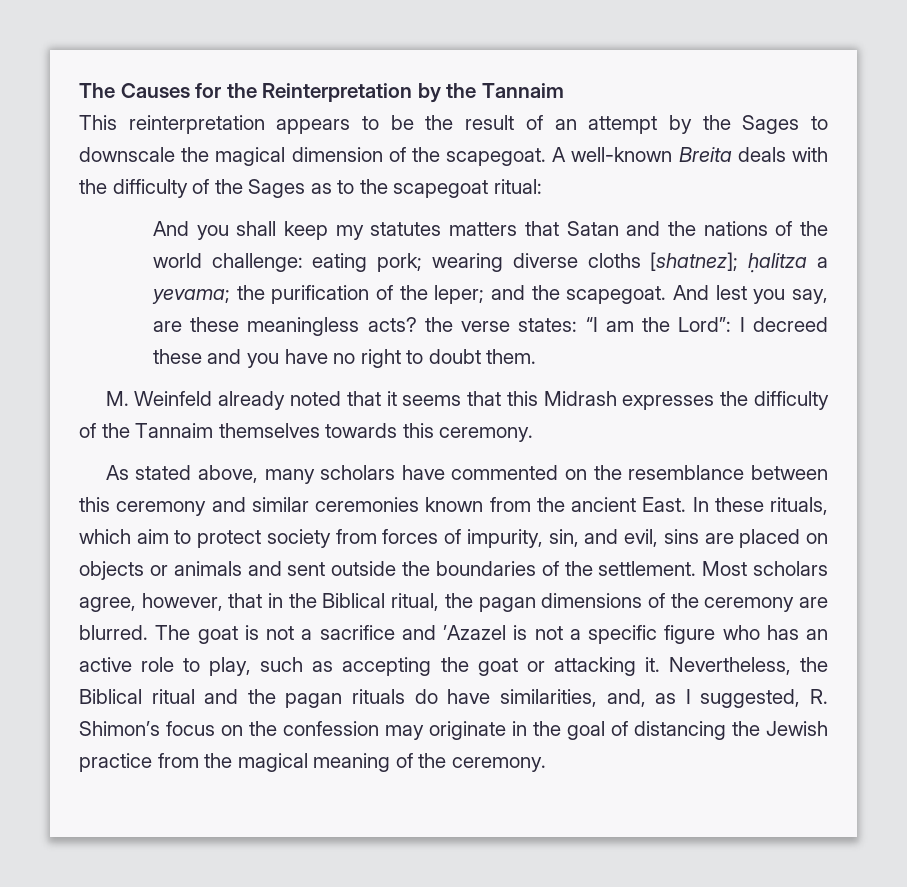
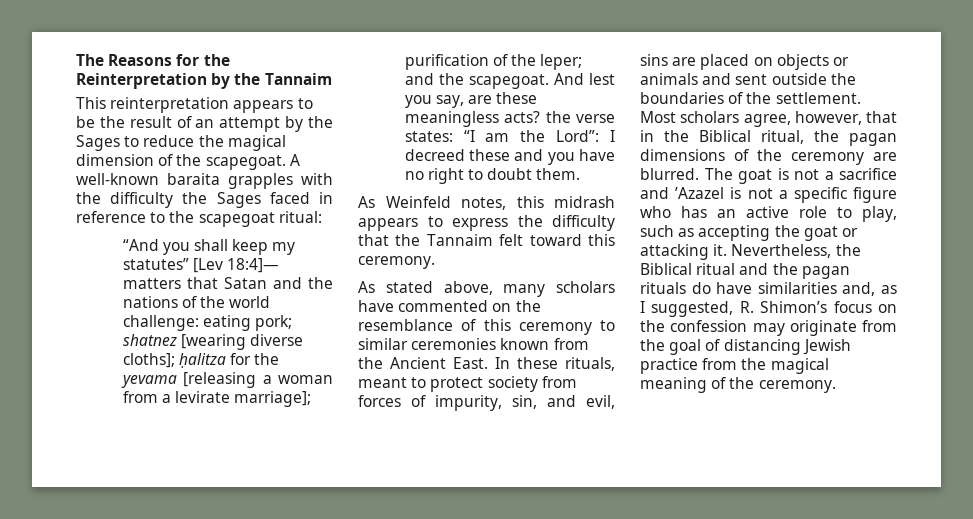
[79,83,190,98] The Causes -> [76,54,173,66] The Reasons
[79,147,175,162] downscale -> [143,135,195,147] reduce
[678,147,786,162] Breita deals -> [167,173,293,189] baraita grapples
[192,179,332,198] of the Sages as -> [182,192,333,208] [76,211,146,223] the Sages faced in reference
[152,221,189,236] And -> [122,239,159,251] “And
[370,222,442,236] statutes -> [122,258,279,273] statutes” [Lev 18:4]—
[432,252,828,273] [151,285,265,304] wearing diverse cloths [shatnez]; ḥalitza a yevama; the -> [122,334,303,350] [122,353,280,368] [120,372,333,388] [122,391,312,407] shatnez [wearing diverse cloths]; ḥalitza for the yevama [releasing a woman from a levirate marriage];
[105,391,830,410] [79,423,398,438] M. Weinfeld already noted that it seems that this Midrash expresses the difficulty of the Tannaim themselves towards -> [358,196,615,210] [358,215,615,231] [358,234,582,246] As Weinfeld notes, this midrash appears to express the difficulty that the Tannaim felt toward
[750,465,828,480] between -> [461,319,477,331] of
[211,497,246,512] and -> [600,320,615,331] to
[571,497,636,512] ancient -> [390,357,446,369] Ancient
[79,529,169,544] which aim -> [358,377,407,388] meant
[499,689,597,707] similarities, -> [757,282,837,294] similarities
[512,721,527,736] in -> [862,320,897,332] from
[732,721,760,736] the -> (801, 347) none

